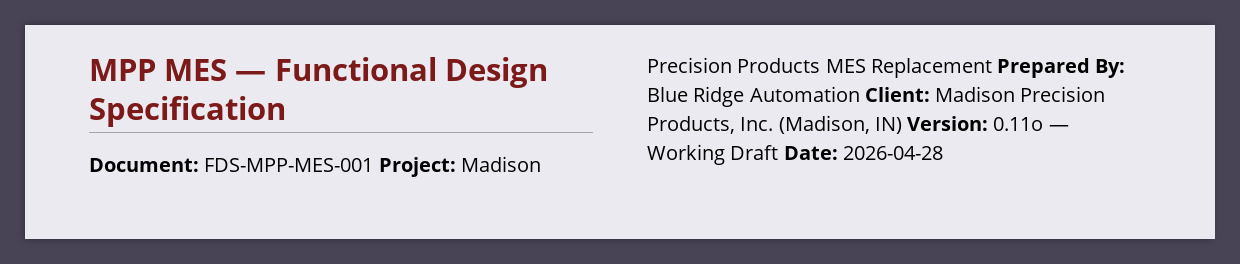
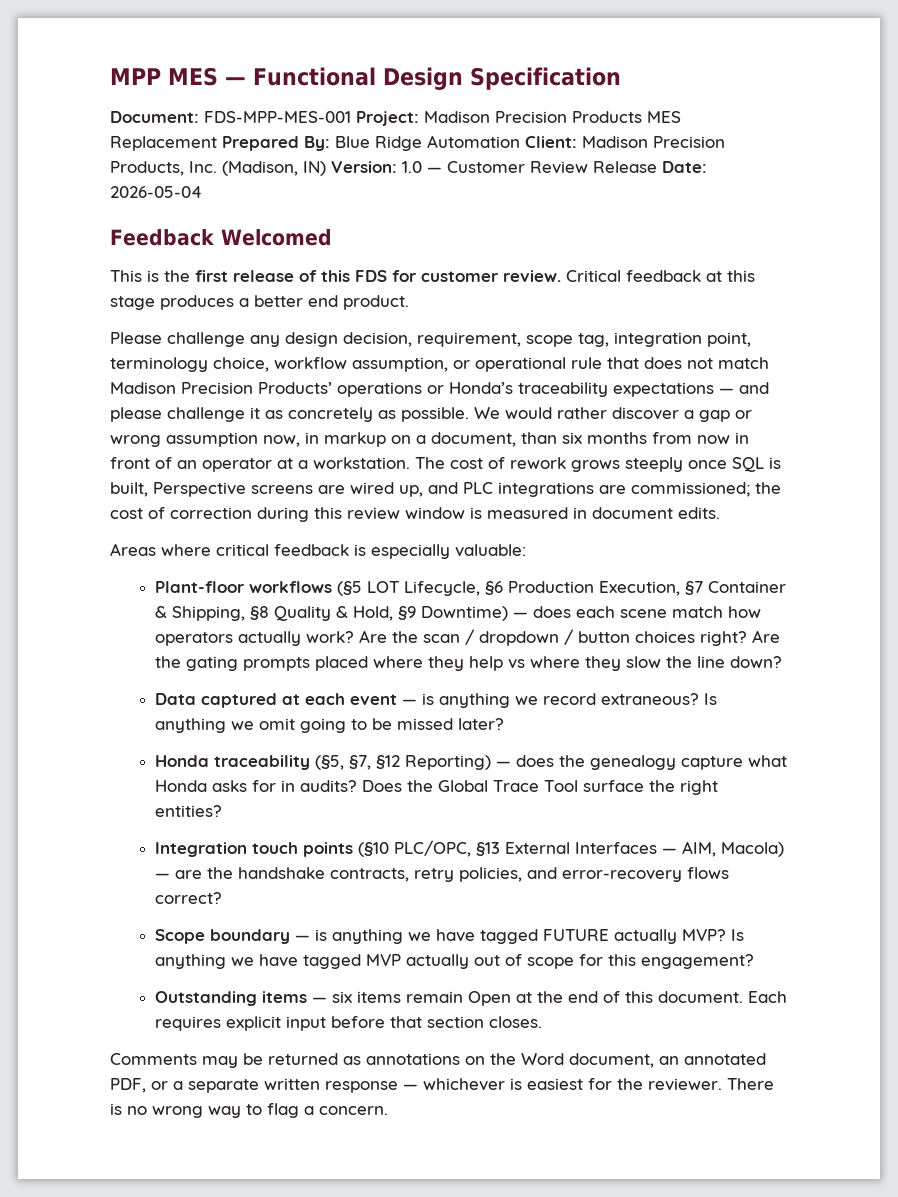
[993,117,1069,131] [647,144,943,165] 0.11o — Working Draft Date: 2026-04-28 -> [402,161,707,174] [110,186,202,198] [110,229,332,246] [110,270,755,282] [110,295,409,310] [110,332,751,347] [110,357,769,372] [110,382,769,397] [110,407,752,422] [110,432,749,447] [110,457,781,472] [110,482,781,497] [110,507,720,522] [110,543,526,559] [155,581,787,596] [155,606,762,621] [155,629,781,646] [155,656,783,671] [155,693,718,708] [155,718,505,733] [155,755,788,770] [155,780,719,795] [155,805,223,817] [155,840,785,857] [155,867,730,882] [155,892,223,904] [155,929,745,944] [155,954,755,969] [155,991,788,1006] [155,1016,543,1031] [110,1053,766,1068] [110,1078,774,1093] [110,1103,388,1118] 1.0 — Customer Review Release Date: 2026-05-04 // Feedback Welcomed // This is the first release of this FDS for customer review. Critical feedback at this stage produces a better end product. // Please challenge any design decision, requirement, scope tag, integration point, terminology choice, workflow assumption, or operational rule that does not match Madison Precision Products’ operations or Honda’s traceability expectations — and please challenge it as concretely as possible. We would rather discover a gap or wrong assumption now, in markup on a document, than six months from now in front of an operator at a workstation. The cost of rework grows steeply once SQL is built, Perspective screens are wired up, and PLC integrations are commissioned; the cost of correction during this review window is measured in document edits. // Areas where critical feedback is especially valuable: // Plant-floor workflows (§5 LOT Lifecycle, §6 Production Execution, §7 Container & Shipping, §8 Quality & Hold, §9 Downtime) — does each scene match how operators actually work? Are the scan / dropdown / button choices right? Are the gating prompts placed where they help vs where they slow the line down? // Data captured at each event — is anything we record extraneous? Is anything we omit going to be missed later? // Honda traceability (§5, §7, §12 Reporting) — does the genealogy capture what Honda asks for in audits? Does the Global Trace Tool surface the right entities? // Integration touch points (§10 PLC/OPC, §13 External Interfaces — AIM, Macola) — are the handshake contracts, retry policies, and error-recovery flows correct? // Scope boundary — is anything we have tagged FUTURE actually MVP? Is anything we have tagged MVP actually out of scope for this engagement? // Outstanding items — six items remain Open at the end of this document. Each requires explicit input before that section closes. // Comments may be returned as annotations on the Word document, an annotated PDF, or a separate written response — whichever is easiest for the reviewer. There is no wrong way to flag a concern.

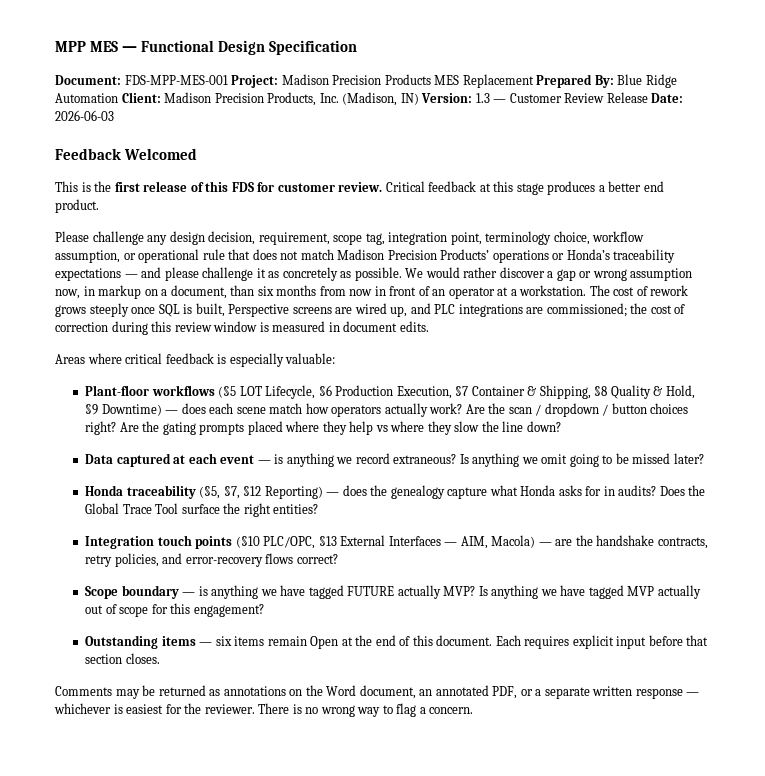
[402,161,422,173] 1.0 -> [475,93,490,103] 1.3
[110,186,202,198] 2026-05-04 -> [55,110,114,121] 2026-06-03

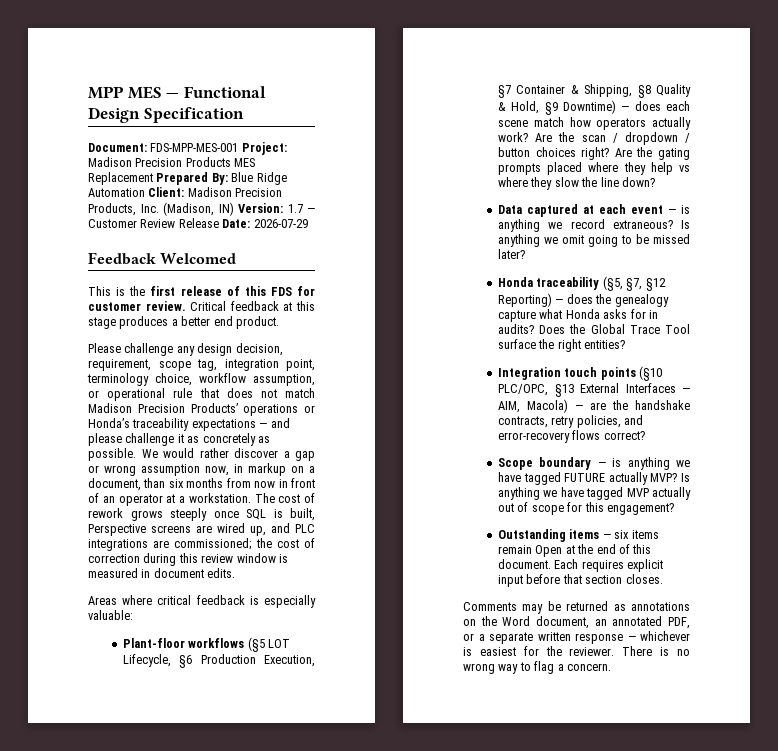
[475,93,490,103] 1.3 -> [287,204,303,213] 1.7
[55,110,114,121] 2026-06-03 -> [253,219,308,228] 2026-07-29

